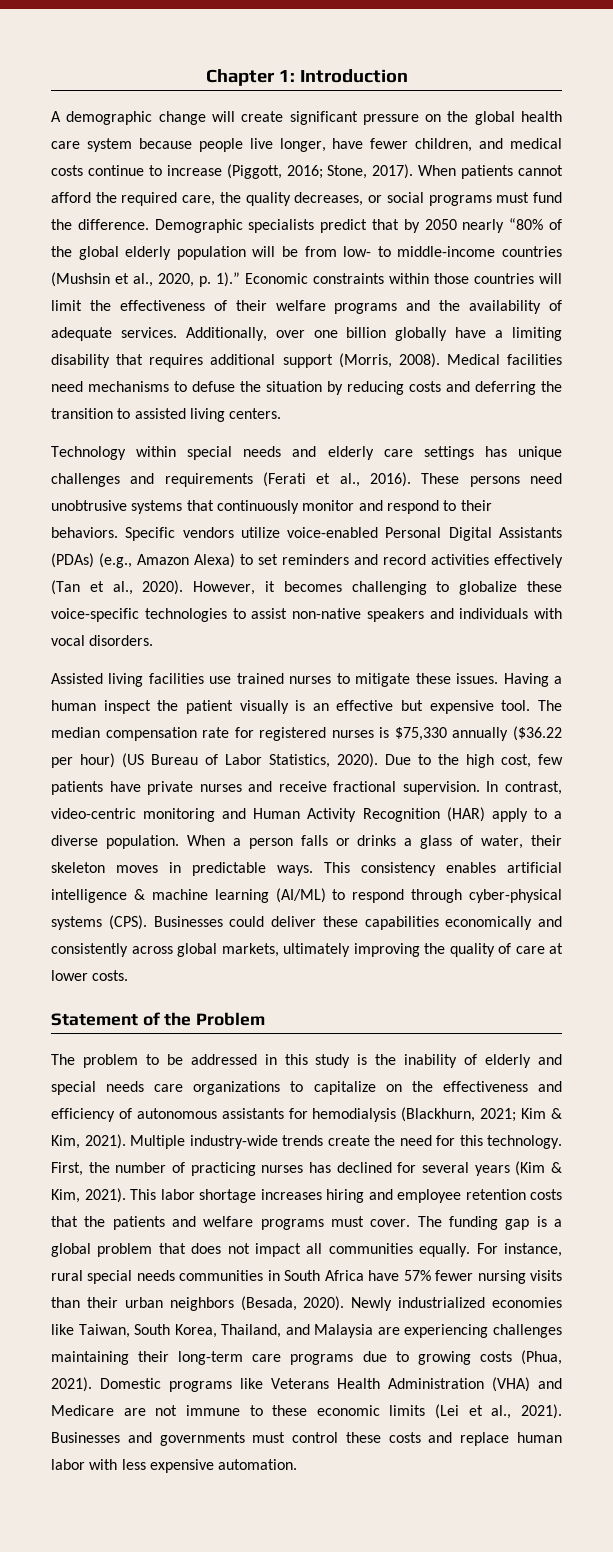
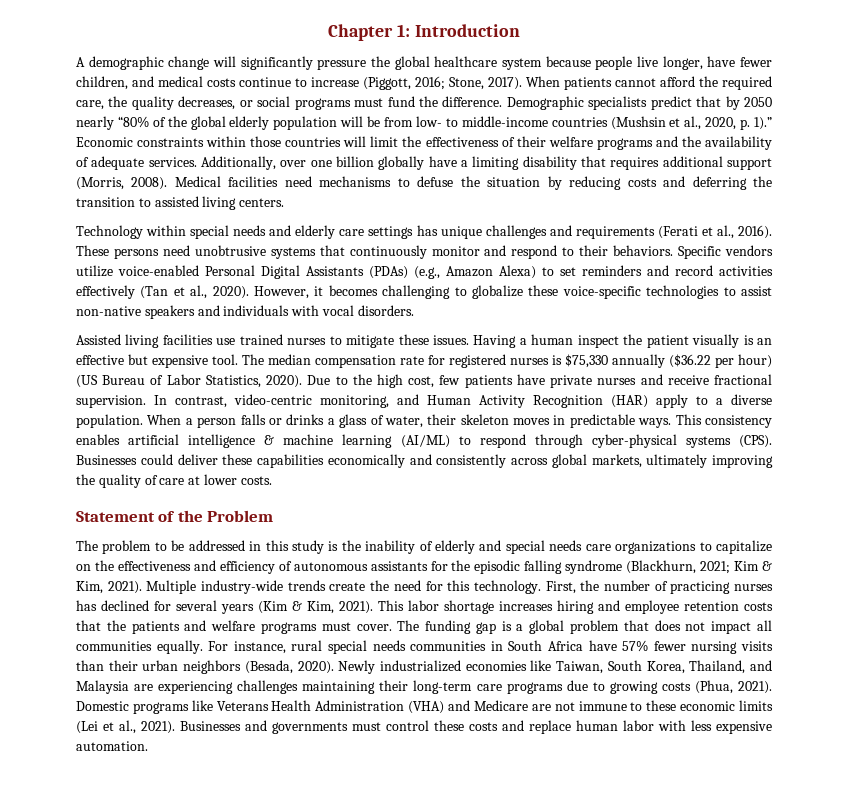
[241,111,562,125] [51,141,80,149] create significant pressure on the global health care -> [240,56,498,70] significantly pressure the global healthcare
[143,808,216,822] monitoring -> [320,395,389,408] monitoring,
[312,1108,397,1122] hemodialysis -> [451,560,623,574] the episodic falling syndrome

